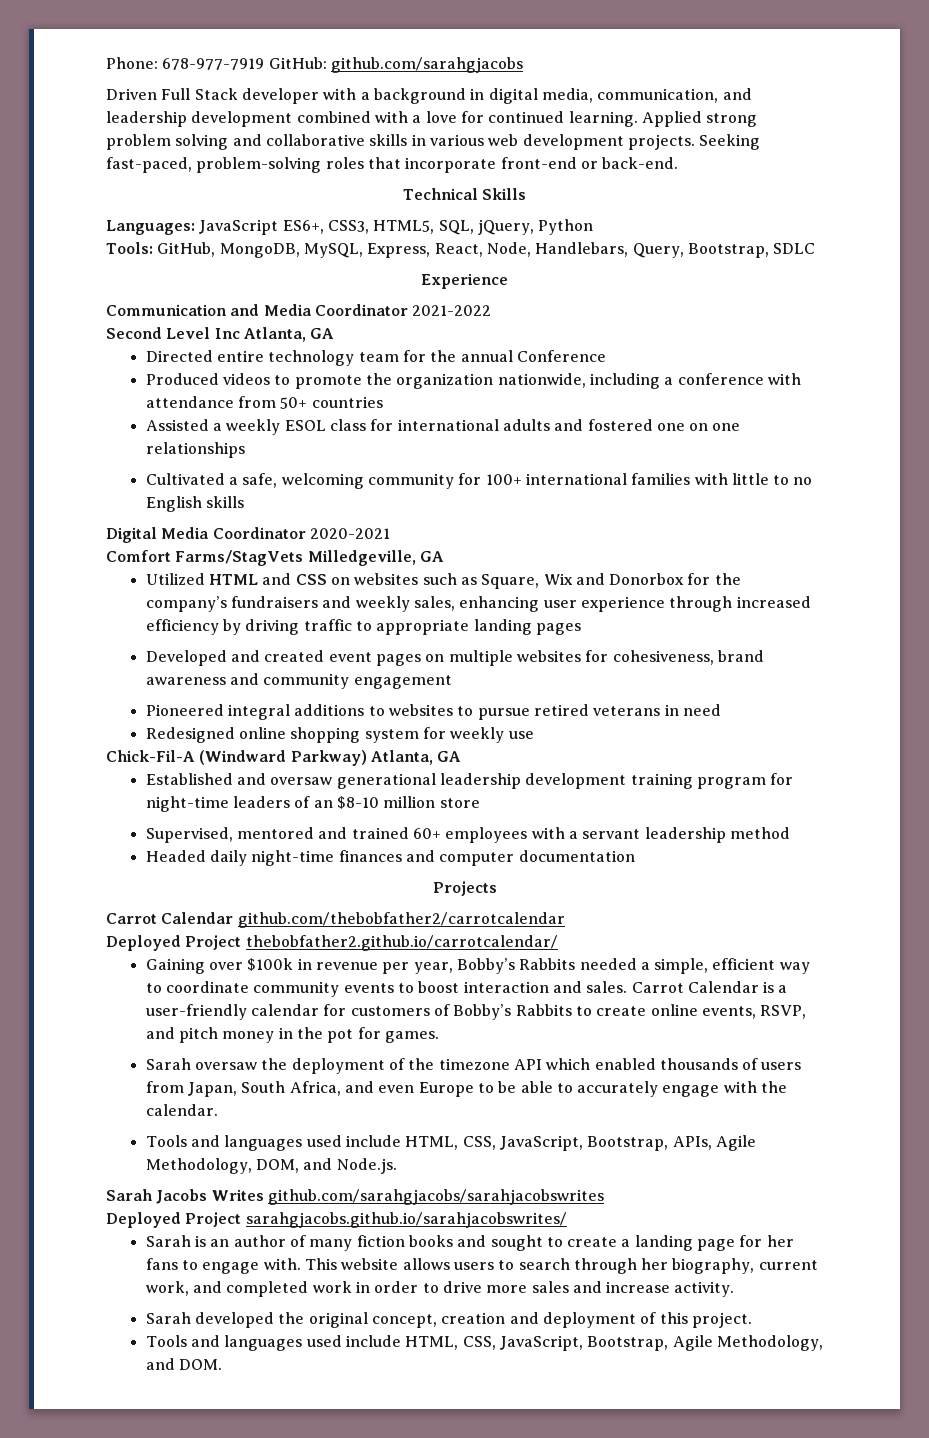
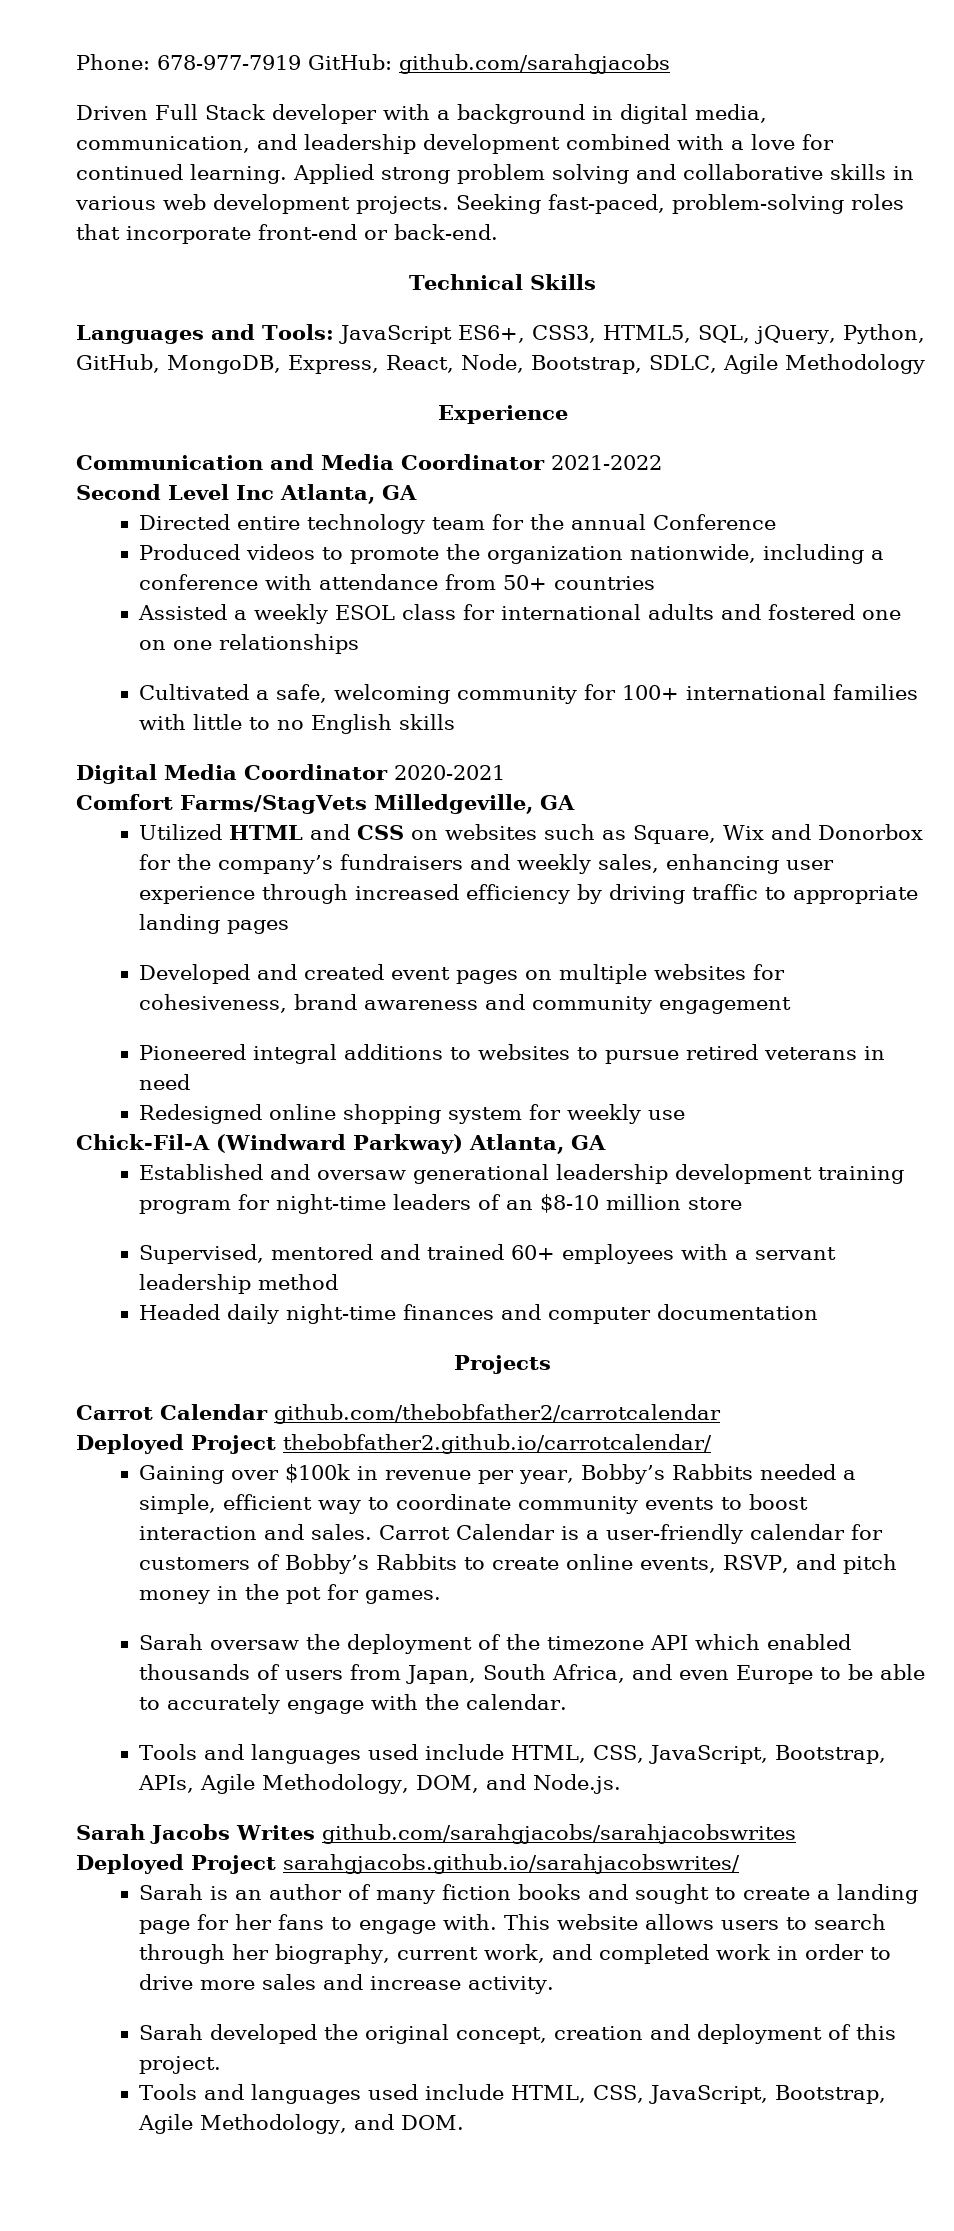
[106,220,195,235] Languages: -> [76,324,334,344] Languages and Tools:
[538,219,594,235] [106,242,153,254] Python // Tools: -> [842,324,925,344] Python,
[303,243,363,258] MySQL, -> (281, 364) none
[535,242,816,258] Handlebars, Query, Bootstrap, SDLC -> [531,354,925,374] Bootstrap, SDLC, Agile Methodology

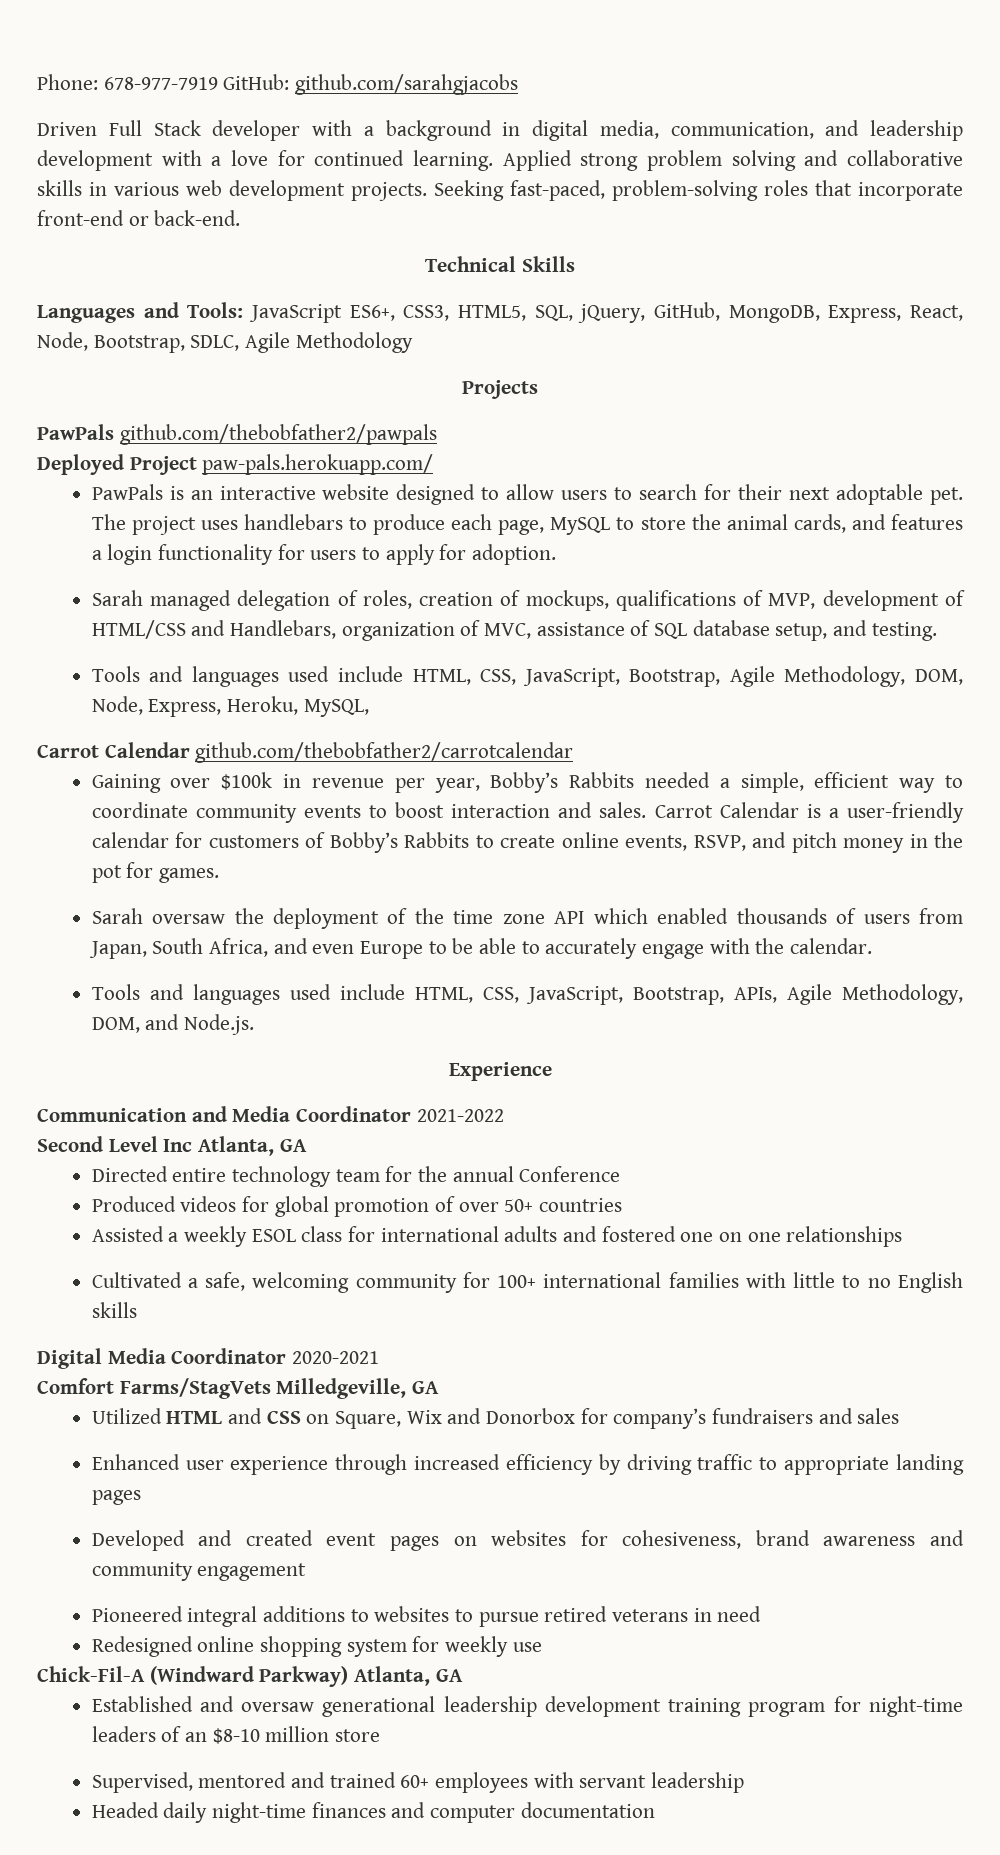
[566,134,670,150] combined -> (153, 160) none
[842,324,925,344] Python, -> (646, 313) none
(925, 364) none -> [462,380,538,399] [37,424,437,445] [37,454,434,475] [91,484,963,505] [91,514,963,535] [91,544,557,565] [91,590,966,611] [91,620,937,641] [91,666,964,687] [91,696,369,717] [37,742,574,763] [91,772,963,793] [91,802,964,823] [91,832,964,853] [91,862,220,883] [91,908,964,929] [88,938,873,959] [91,984,963,1005] [91,1014,255,1035] // Projects // PawPals github.com/thebobfather2/pawpals // Deployed Project paw-pals.herokuapp.com/ // PawPals is an interactive website designed to allow users to search for their next adoptable pet. The project uses handlebars to produce each page, MySQL to store the animal cards, and features a login functionality for users to apply for adoption. // Sarah managed delegation of roles, creation of mockups, qualifications of MVP, development of HTML/CSS and Handlebars, organization of MVC, assistance of SQL database setup, and testing. // Tools and languages used include HTML, CSS, JavaScript, Bootstrap, Agile Methodology, DOM, Node, Express, Heroku, MySQL, // Carrot Calendar github.com/thebobfather2/carrotcalendar // Gaining over $100k in revenue per year, Bobby’s Rabbits needed a simple, efficient way to coordinate community events to boost interaction and sales. Carrot Calendar is a user-friendly calendar for customers of Bobby’s Rabbits to create online events, RSVP, and pitch money in the pot for games. // Sarah oversaw the deployment of the time zone API which enabled thousands of users from Japan, South Africa, and even Europe to be able to accurately engage with the calendar. // Tools and languages used include HTML, CSS, JavaScript, Bootstrap, APIs, Agile Methodology, DOM, and Node.js.
[322,544,885,564] [139,574,497,590] to promote the organization nationwide, including a conference with attendance from -> [242,1196,499,1217] for global promotion of over
[445,824,627,840] websites such as -> (330, 1419) none
[177,854,212,870] the -> (608, 1416) none
[517,854,780,874] weekly sales, enhancing -> [857,1408,900,1424] [91,1454,180,1470] sales // Enhanced
[559,964,648,984] multiple -> (477, 1541) none
[735,1250,749,1260] a -> (574, 1780) none
[258,1274,339,1290] method -> (745, 1782) none
[454,1355,551,1374] [76,1404,721,1424] [76,1434,712,1454] [139,1464,857,1484] [139,1494,809,1514] [139,1524,884,1544] [139,1554,898,1574] [139,1584,442,1604] [139,1634,852,1654] [139,1664,926,1684] [139,1694,568,1714] [139,1744,887,1764] [138,1774,622,1794] [76,1824,796,1844] [76,1854,740,1874] [139,1884,919,1904] [139,1914,887,1934] [139,1944,892,1964] [139,1974,555,1994] [139,2024,897,2044] [139,2056,222,2074] [139,2084,887,2104] [138,2114,465,2134] // Projects // Carrot Calendar github.com/thebobfather2/carrotcalendar // Deployed Project thebobfather2.github.io/carrotcalendar/ // Gaining over $100k in revenue per year, Bobby’s Rabbits needed a simple, efficient way to coordinate community events to boost interaction and sales. Carrot Calendar is a user-friendly calendar for customers of Bobby’s Rabbits to create online events, RSVP, and pitch money in the pot for games. // Sarah oversaw the deployment of the timezone API which enabled thousands of users from Japan, South Africa, and even Europe to be able to accurately engage with the calendar. // Tools and languages used include HTML, CSS, JavaScript, Bootstrap, APIs, Agile Methodology, DOM, and Node.js. // Sarah Jacobs Writes github.com/sarahgjacobs/sarahjacobswrites // Deployed Project sarahgjacobs.github.io/sarahjacobswrites/ // Sarah is an author of many fiction books and sought to create a landing page for her fans to engage with. This website allows users to search through her biography, current work, and completed work in order to drive more sales and increase activity. // Sarah developed the original concept, creation and deployment of this project. // Tools and languages used include HTML, CSS, JavaScript, Bootstrap, Agile Methodology, and DOM. -> (655, 1810) none

